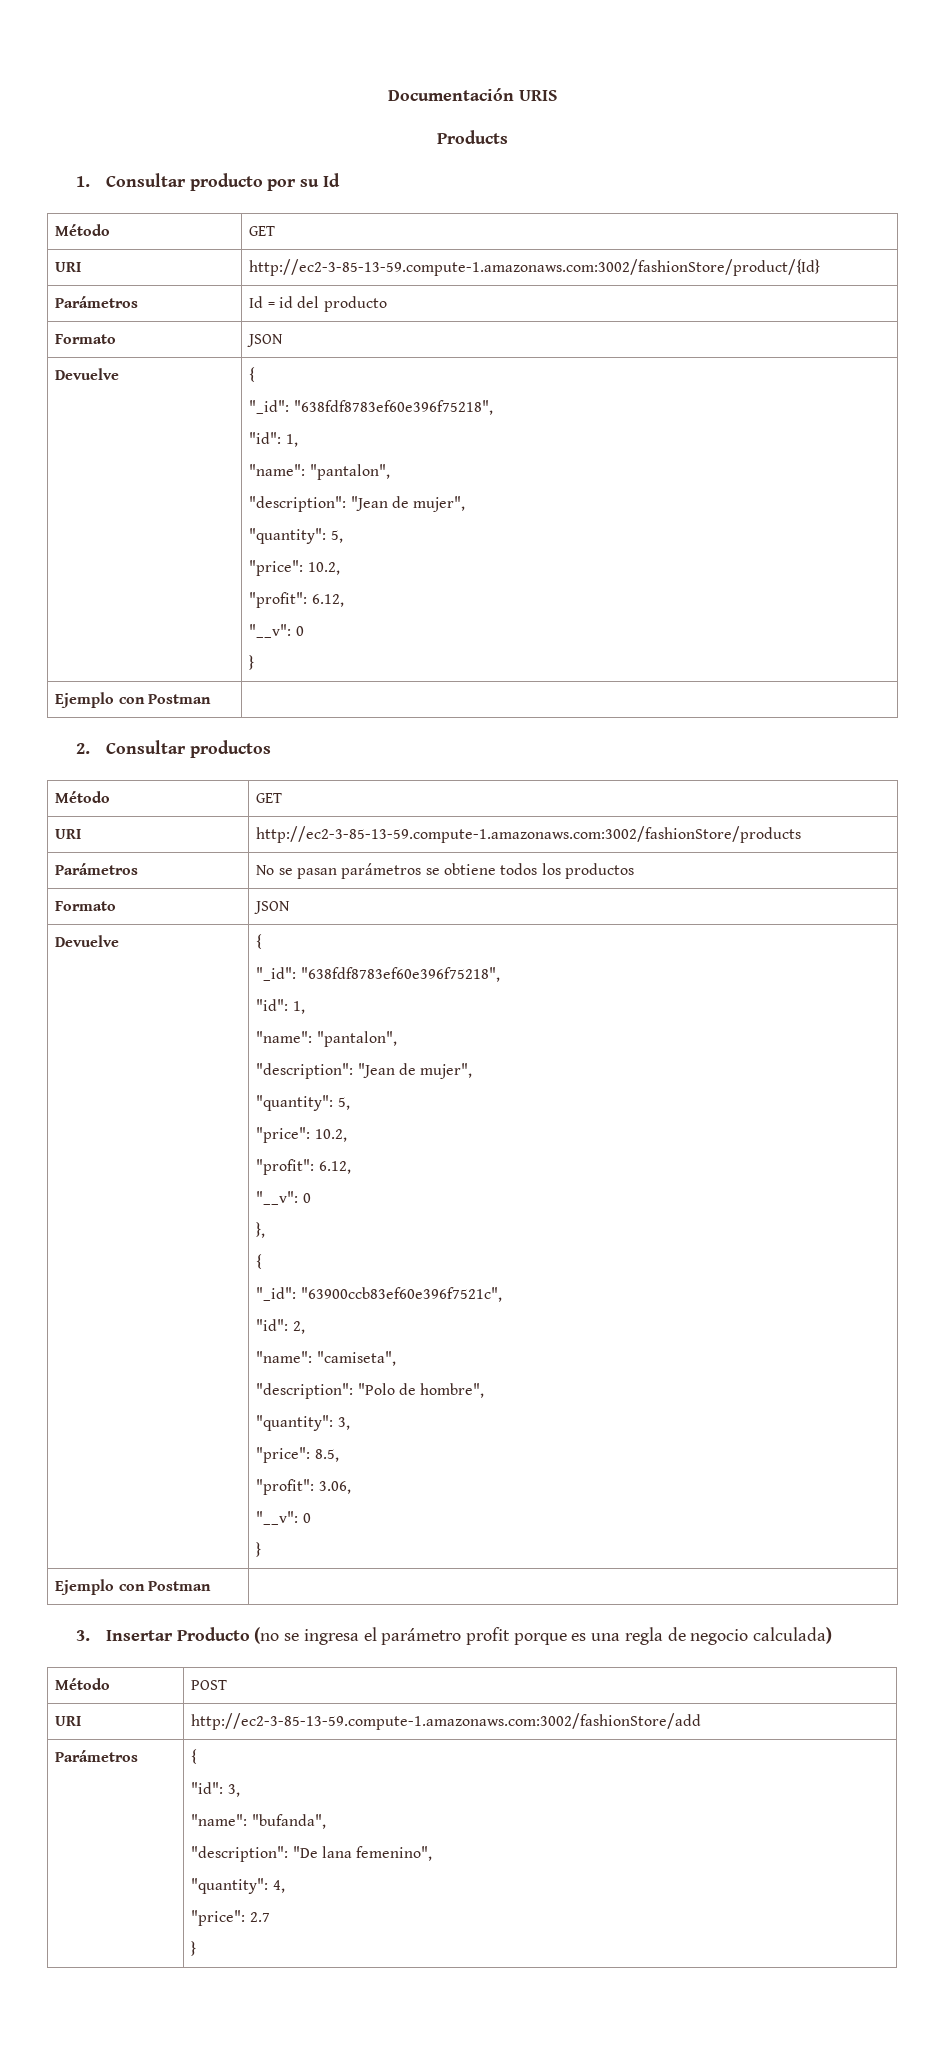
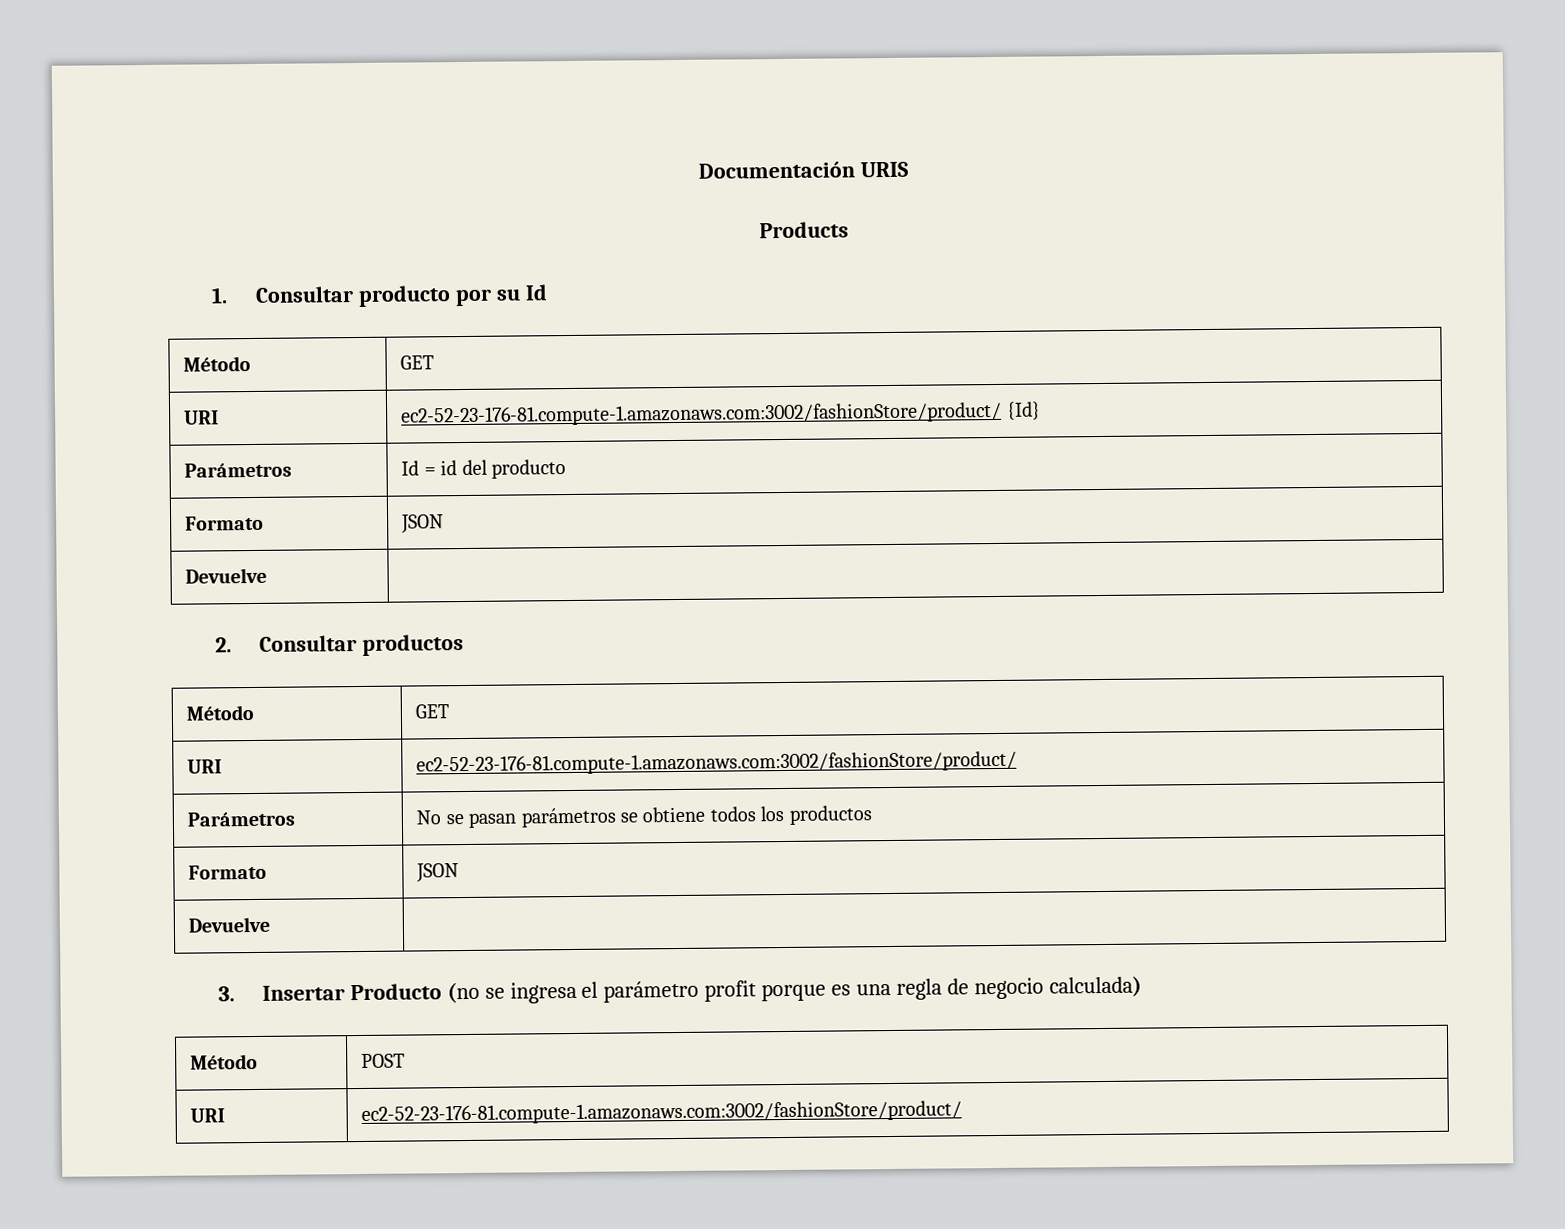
[249,259,821,276] http://ec2-3-85-13-59.compute-1.amazonaws.com:3002/fashionStore/product/{Id} -> [401,401,1041,427] ec2-52-23-176-81.compute-1.amazonaws.com:3002/fashionStore/product/ {Id}
[249,367,256,382] [249,400,493,415] [249,432,298,447] [249,464,390,480] [249,496,466,512] [249,528,343,544] [249,560,340,576] [249,592,344,608] [249,624,304,638] [249,655,255,670] [55,692,212,708] | { // "_id": "638fdf8783ef60e396f75218", // "id": 1, // "name": "pantalon", // "description": "Jean de mujer", // "quantity": 5, // "price": 10.2, // "profit": 6.12, // "__v": 0 // } // Ejemplo con Postman -> (268, 575) none
[256,826,802,843] http://ec2-3-85-13-59.compute-1.amazonaws.com:3002/fashionStore/products -> [416,750,1018,776] ec2-52-23-176-81.compute-1.amazonaws.com:3002/fashionStore/product/
[256,934,263,949] [256,967,500,982] [256,999,305,1014] [256,1031,397,1047] [256,1063,473,1079] [256,1095,350,1111] [256,1127,347,1143] [256,1159,351,1175] [256,1191,311,1205] [256,1222,266,1238] [256,1254,263,1269] [256,1287,502,1302] [256,1319,305,1334] [256,1351,396,1366] [256,1383,485,1399] [256,1415,350,1431] [256,1447,339,1463] [256,1479,351,1495] [256,1511,311,1525] [256,1542,262,1557] [55,1579,212,1595] | { // "_id": "638fdf8783ef60e396f75218", // "id": 1, // "name": "pantalon", // "description": "Jean de mujer", // "quantity": 5, // "price": 10.2, // "profit": 6.12, // "__v": 0 // }, // { // "_id": "63900ccb83ef60e396f7521c", // "id": 2, // "name": "camiseta", // "description": "Polo de hombre", // "quantity": 3, // "price": 8.5, // "profit": 3.06, // "__v": 0 // } // Ejemplo con Postman -> (271, 924) none
[191,1713,702,1730] [55,1750,139,1762] [191,1749,198,1764] [191,1782,240,1797] [191,1814,326,1829] [191,1846,433,1862] [191,1878,285,1894] [191,1910,270,1926] [191,1941,197,1956] http://ec2-3-85-13-59.compute-1.amazonaws.com:3002/fashionStore/add // Parámetros | { // "id": 3, // "name": "bufanda", // "description": "De lana femenino", // "quantity": 4, // "price": 2.7 // } -> [361,1100,963,1125] ec2-52-23-176-81.compute-1.amazonaws.com:3002/fashionStore/product/

